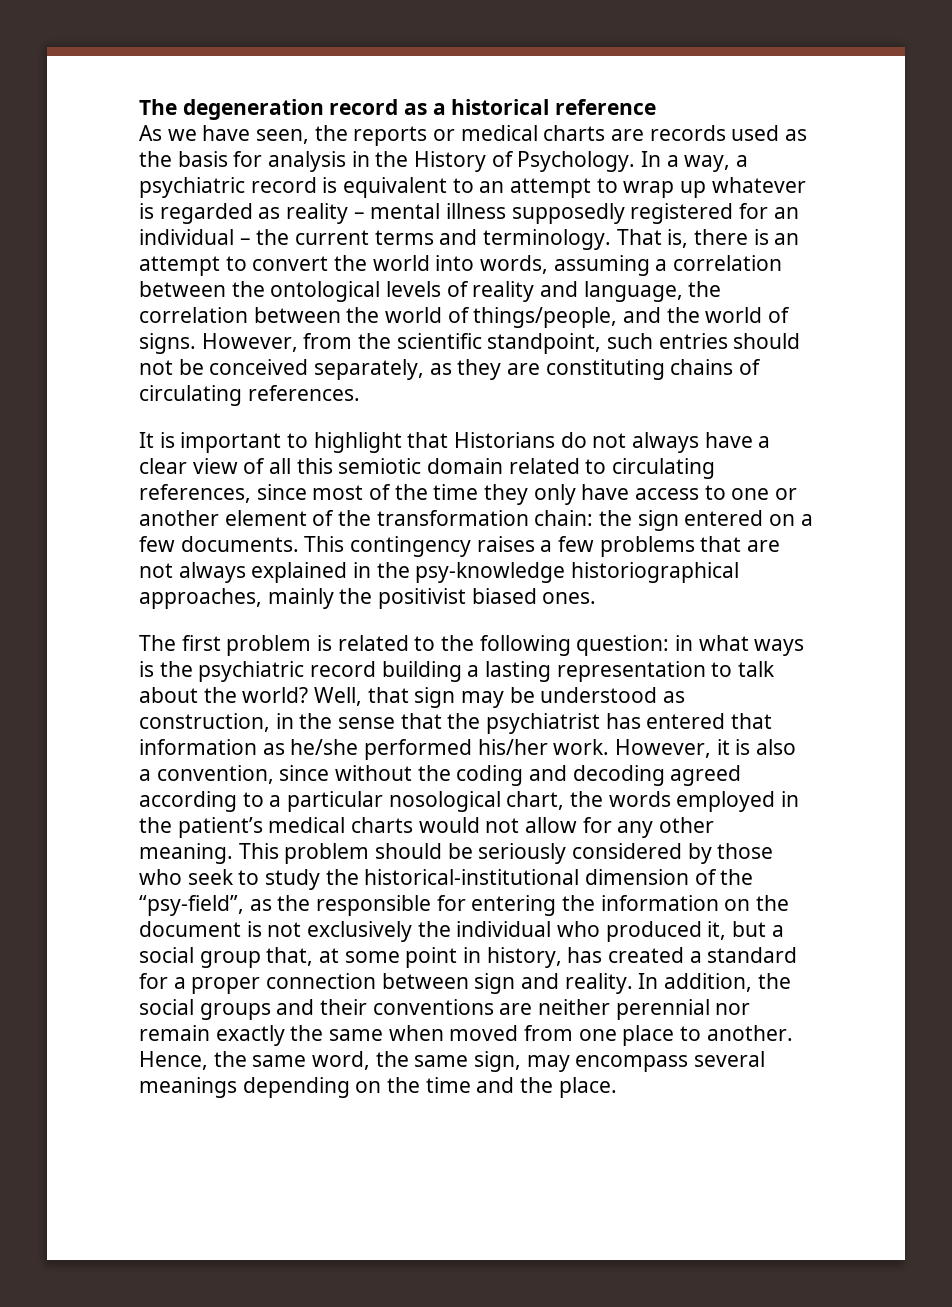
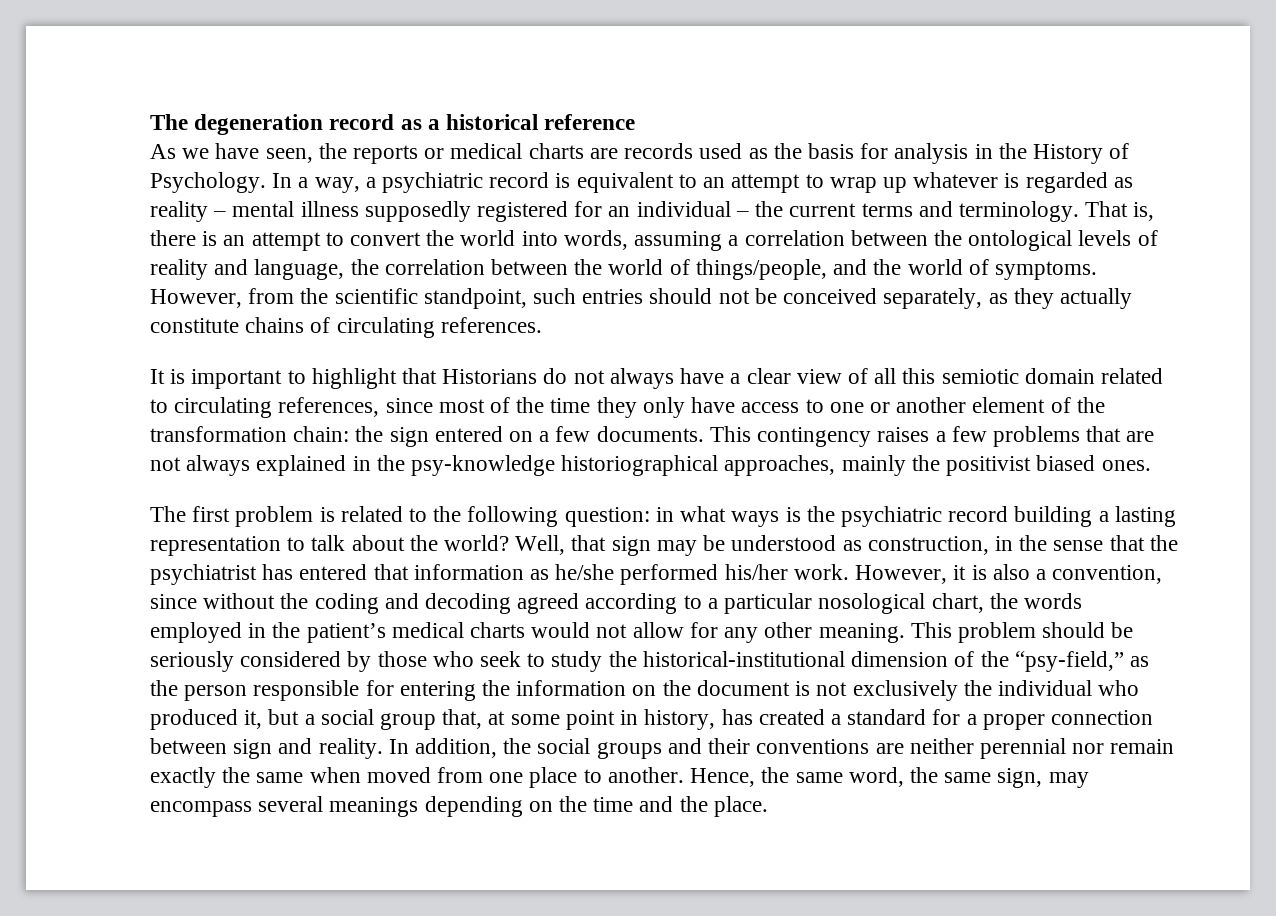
[139,333,196,354] signs. -> [994,261,1097,280] symptoms.
[507,359,665,380] are constituting -> [1059,288,1132,309] [150,318,239,333] actually constitute
[139,895,311,916] “psy-field”, as the -> [1014,651,1149,672] [150,680,248,701] “psy-field,” as the person

